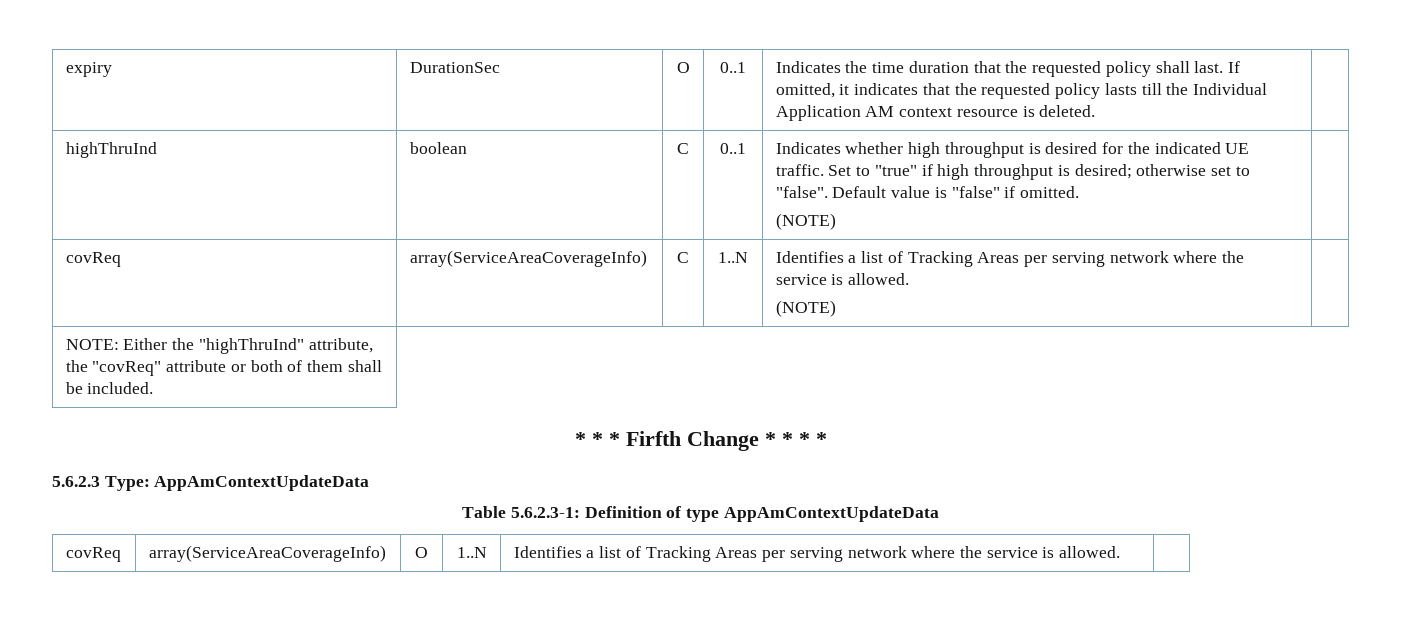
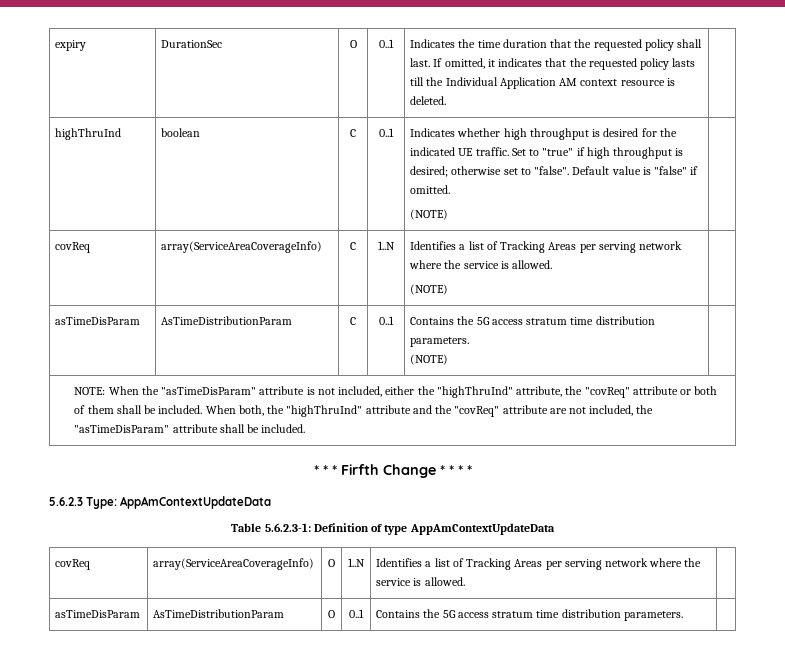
[65,338,168,350] NOTE: Either -> [55,317,141,325] [161,316,293,325] [350,317,356,325] [379,316,394,325] [410,316,655,325] [410,337,470,347] [410,354,449,365] [74,386,415,397] asTimeDisParam | AsTimeDistributionParam | C | 0..1 | Contains the 5G access stratum time distribution parameters. // (NOTE) | // NOTE: When the "asTimeDisParam" attribute is not included, either
(154, 388) none -> [205,405,654,417] [74,424,306,433] When both, the "highThruInd" attribute and the "covReq" attribute are not included, the "asTimeDisParam" attribute shall be included.
(1121, 552) none -> [55,610,141,618] [153,609,285,618] [328,610,335,618] [349,609,364,618] [376,609,683,621] // asTimeDisParam | AsTimeDistributionParam | O | 0..1 | Contains the 5G access stratum time distribution parameters. |

